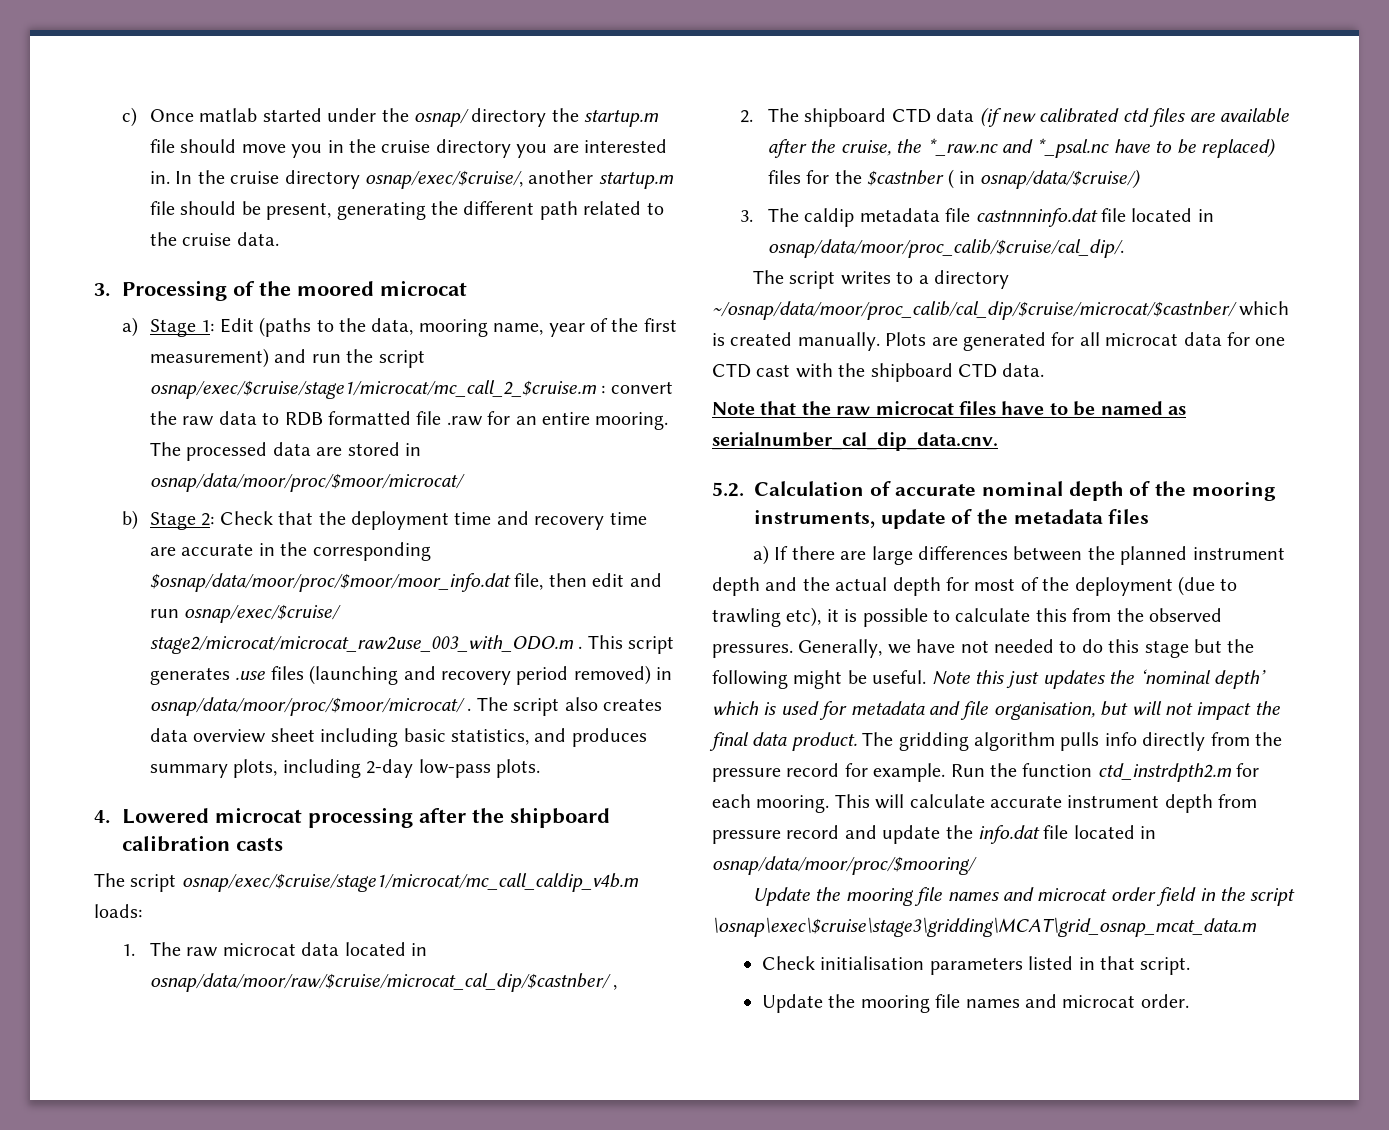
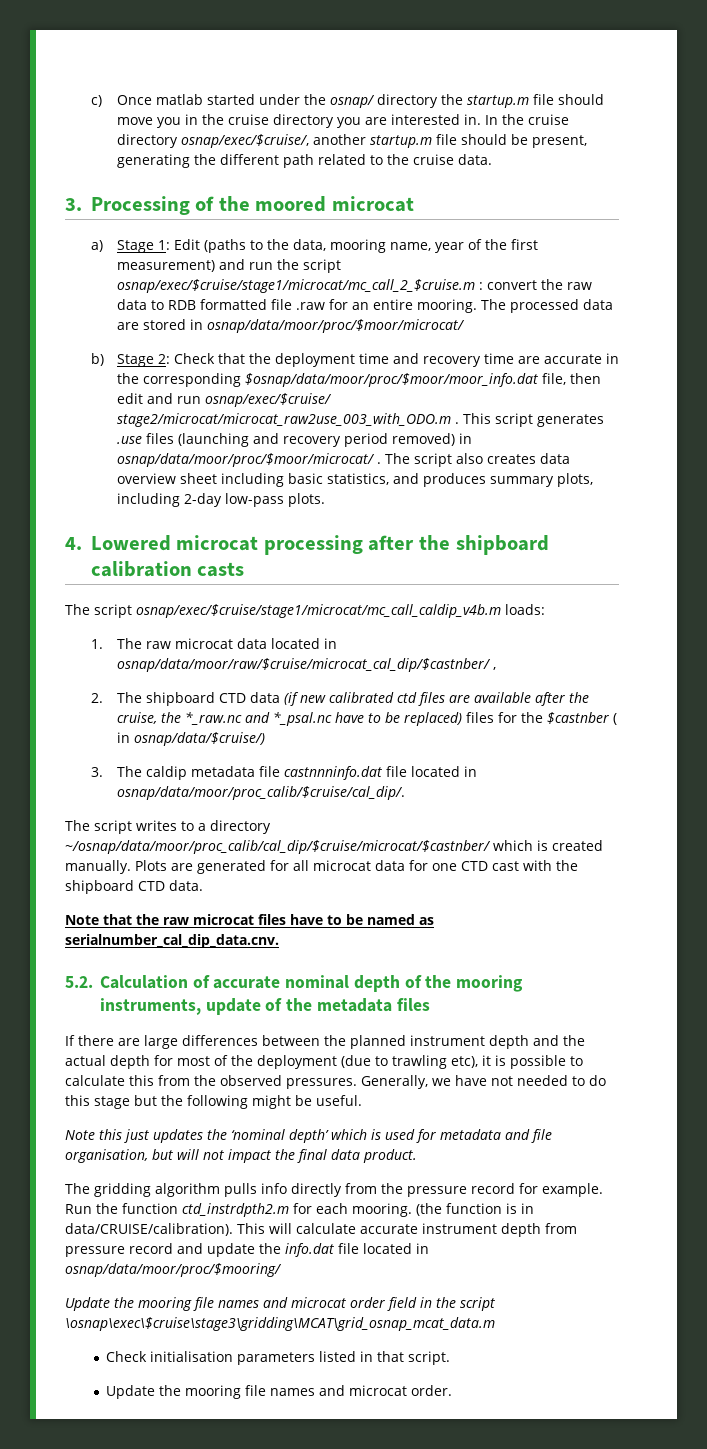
[752,545,769,565] a) -> (430, 1004) none
(927, 677) none -> (362, 1100) //
(857, 741) none -> (417, 1156) //
(830, 804) none -> [416,1203,534,1216] [65,1223,233,1236] (the function is in data/CRUISE/calibration).

